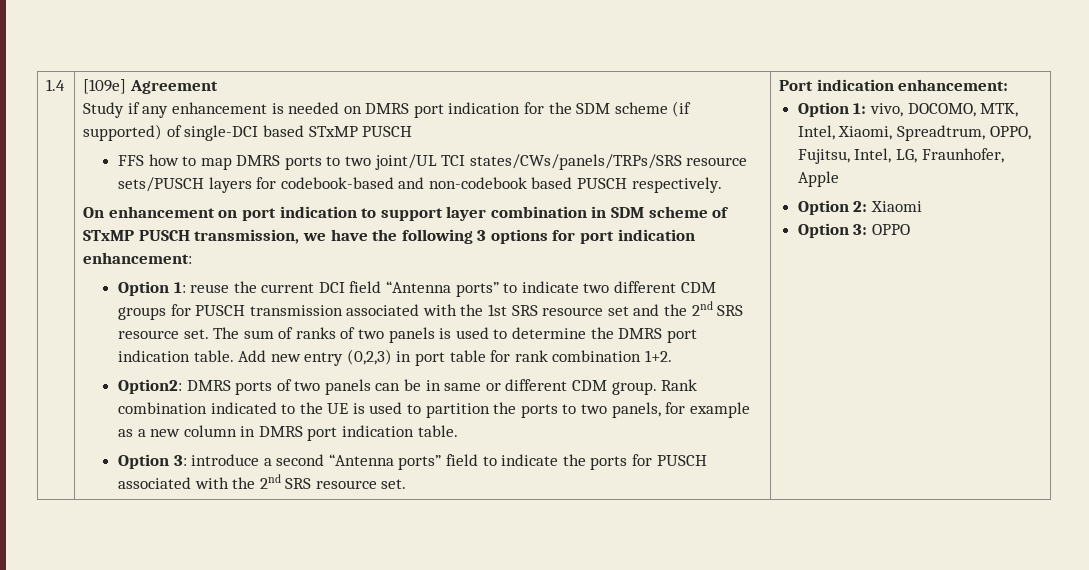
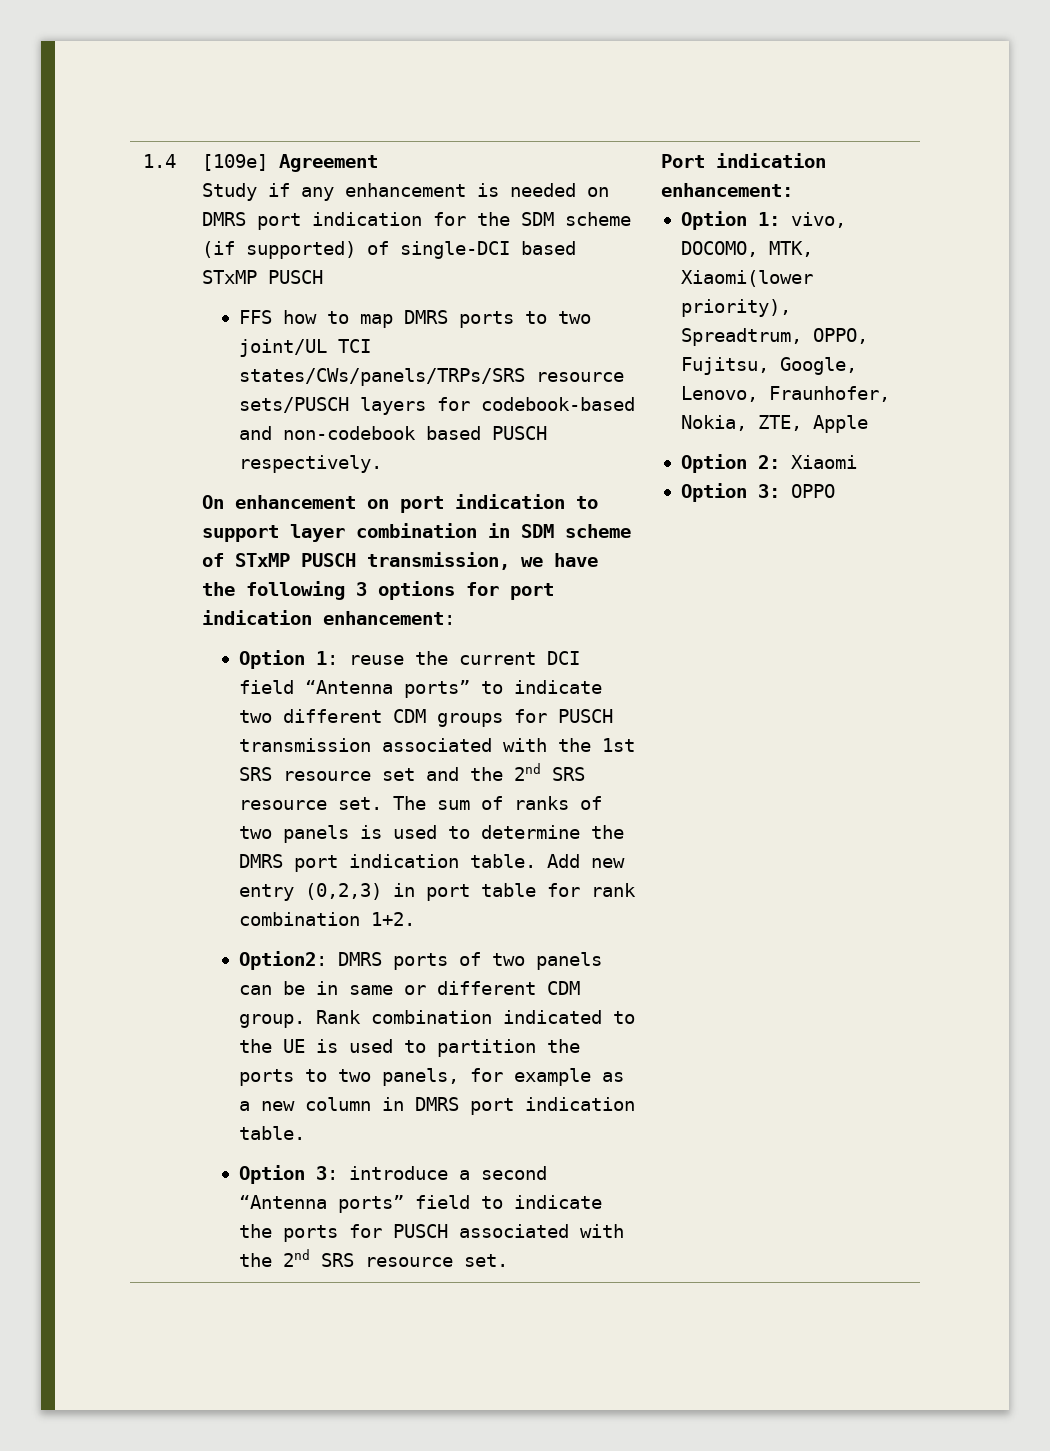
[797,125,893,140] Intel, Xiaomi, -> [681,270,814,287] [681,299,792,317] Xiaomi(lower priority),
[854,148,1004,163] Intel, LG, Fraunhofer, -> [780,357,858,375] [681,386,891,402] [681,415,803,431] Google, Lenovo, Fraunhofer, Nokia, ZTE,

